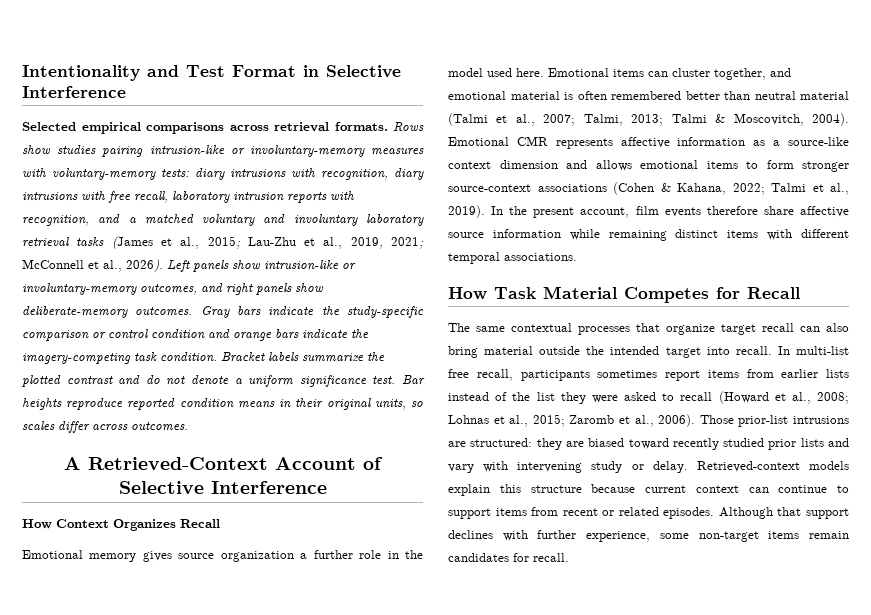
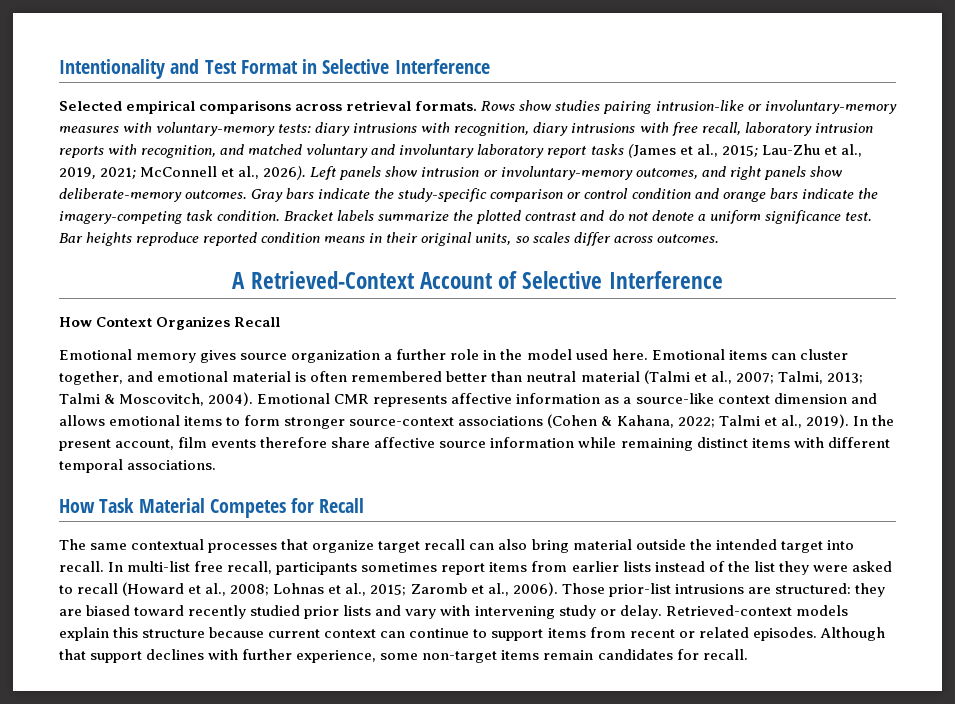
[128,217,136,223] a -> (245, 149) none
[22,237,69,247] retrieval -> [547,146,587,158] report
[264,260,339,270] intrusion-like -> [421,167,480,177] intrusion

